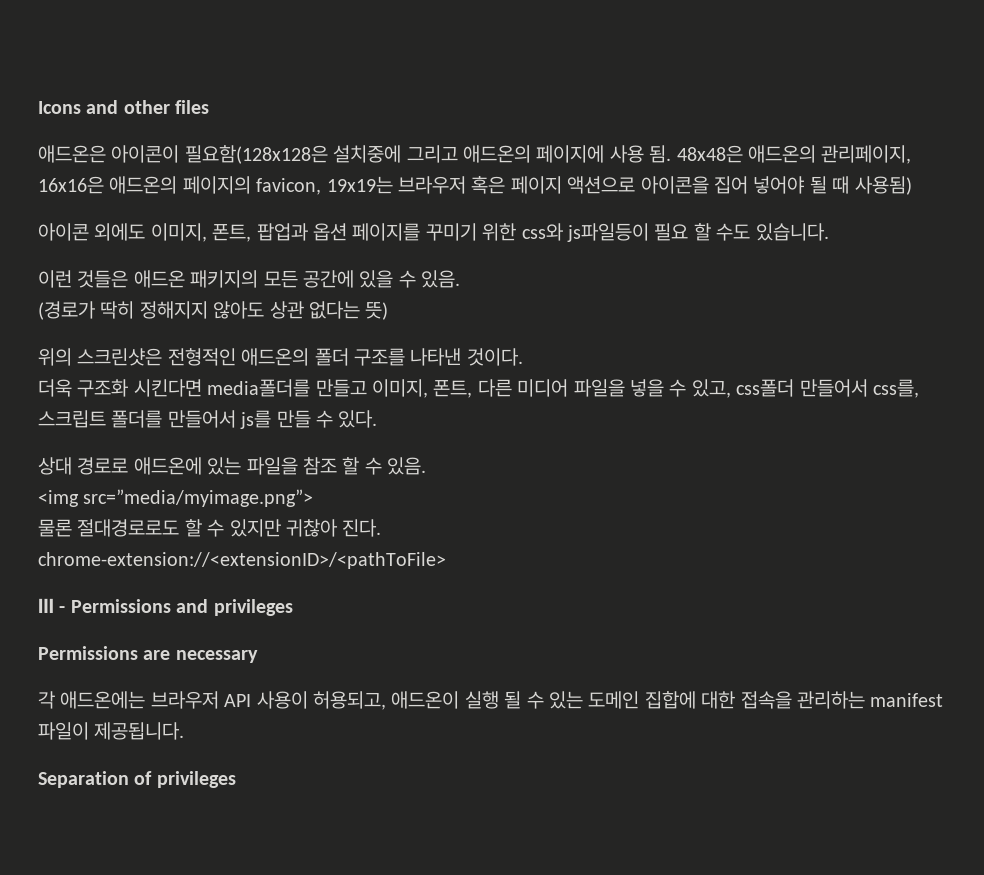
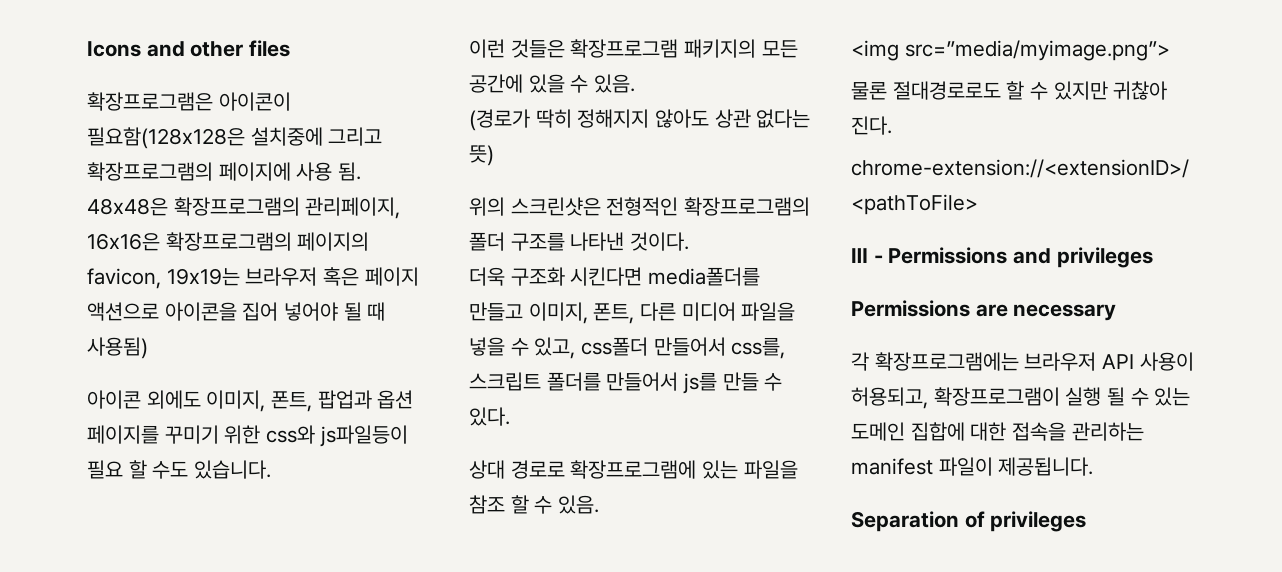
[38,145,106,163] 애드온은 -> [87,92,213,111] 확장프로그램은
[462,145,531,163] 애드온의 -> [87,162,213,181] 확장프로그램의
[747,145,816,163] 애드온의 -> [173,197,300,216] 확장프로그램의
[109,176,178,194] 애드온의 -> [165,232,292,251] 확장프로그램의
[133,270,185,288] 애드온 -> [570,39,679,58] 확장프로그램
[241,348,310,366] 애드온의 -> [684,197,811,216] 확장프로그램의
[133,457,202,475] 애드온에 -> [570,460,697,479] 확장프로그램에
[60,691,146,709] 애드온에는 -> [874,352,1019,371] 확장프로그램에는
[391,691,460,709] 애드온이 -> [933,387,1060,406] 확장프로그램이

